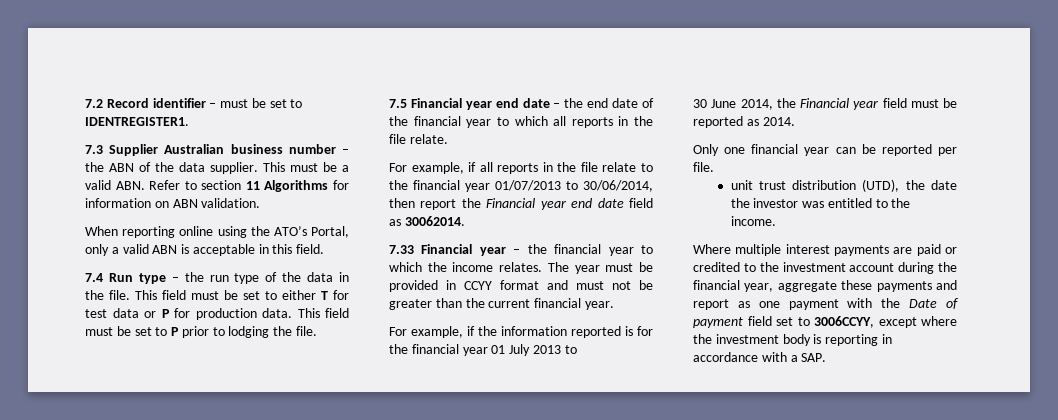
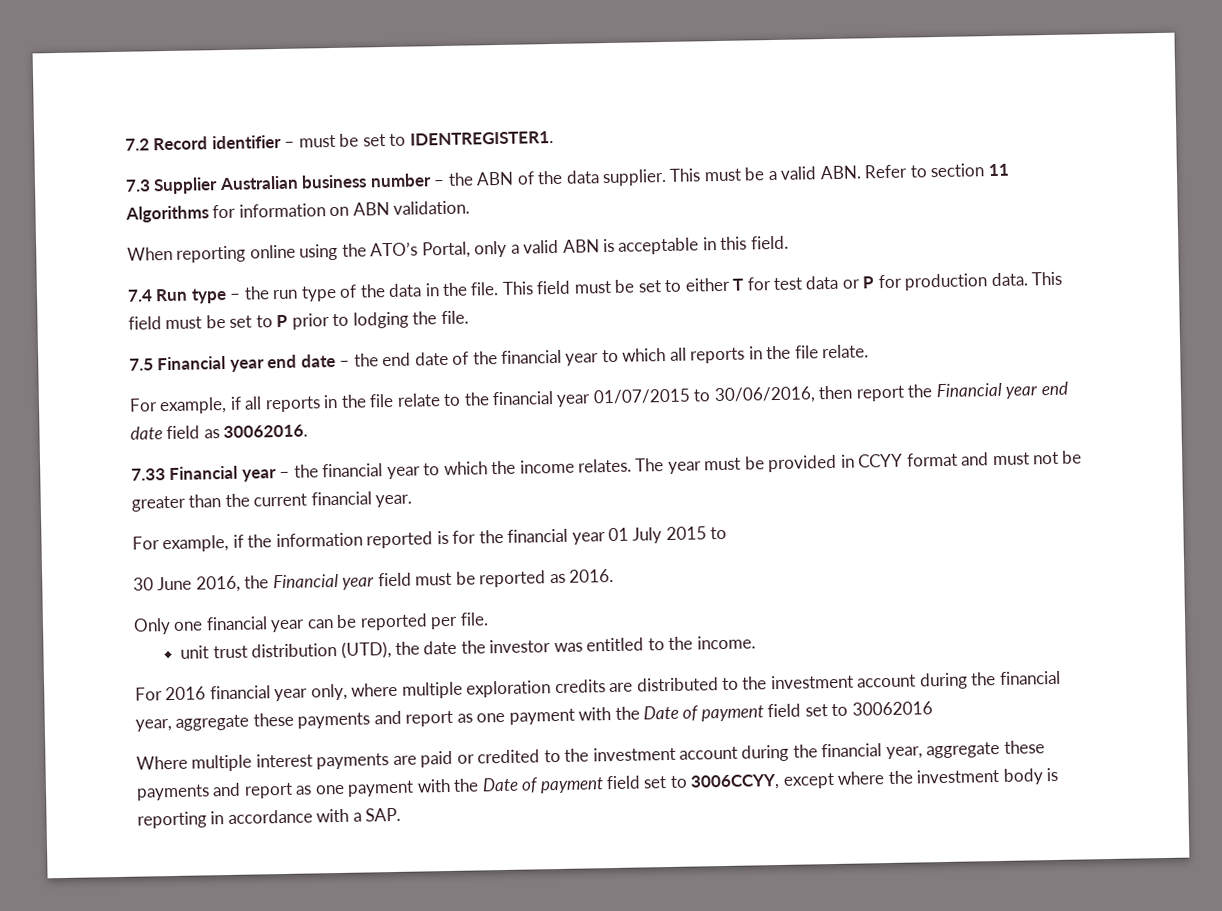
[495,180,653,192] 01/07/2013 to 30/06/2014, -> [592,386,816,405] 01/07/2015 to 30/06/2016,
[404,216,465,226] 30062014. -> [223,424,309,439] 30062016.
[532,345,561,354] 2013 -> [665,526,707,541] 2015
[740,99,773,110] 2014, -> [195,575,241,593] 2016,
[762,117,795,126] 2014. -> [569,568,615,583] 2016.
(776, 221) none -> [135,670,1061,702] [135,701,933,732] // For 2016 financial year only, where multiple exploration credits are distributed to the investment account during the financial year, aggregate these payments and report as one payment with the Date of payment field set to 30062016

